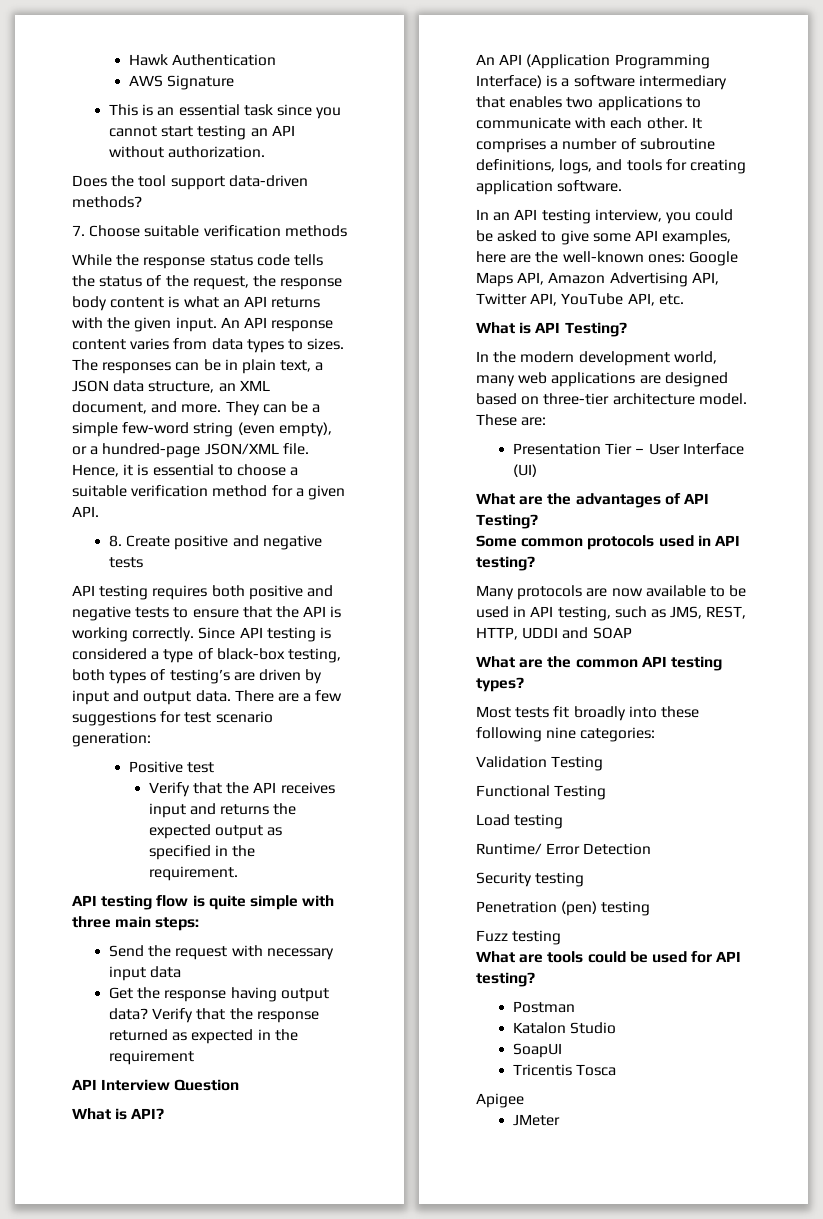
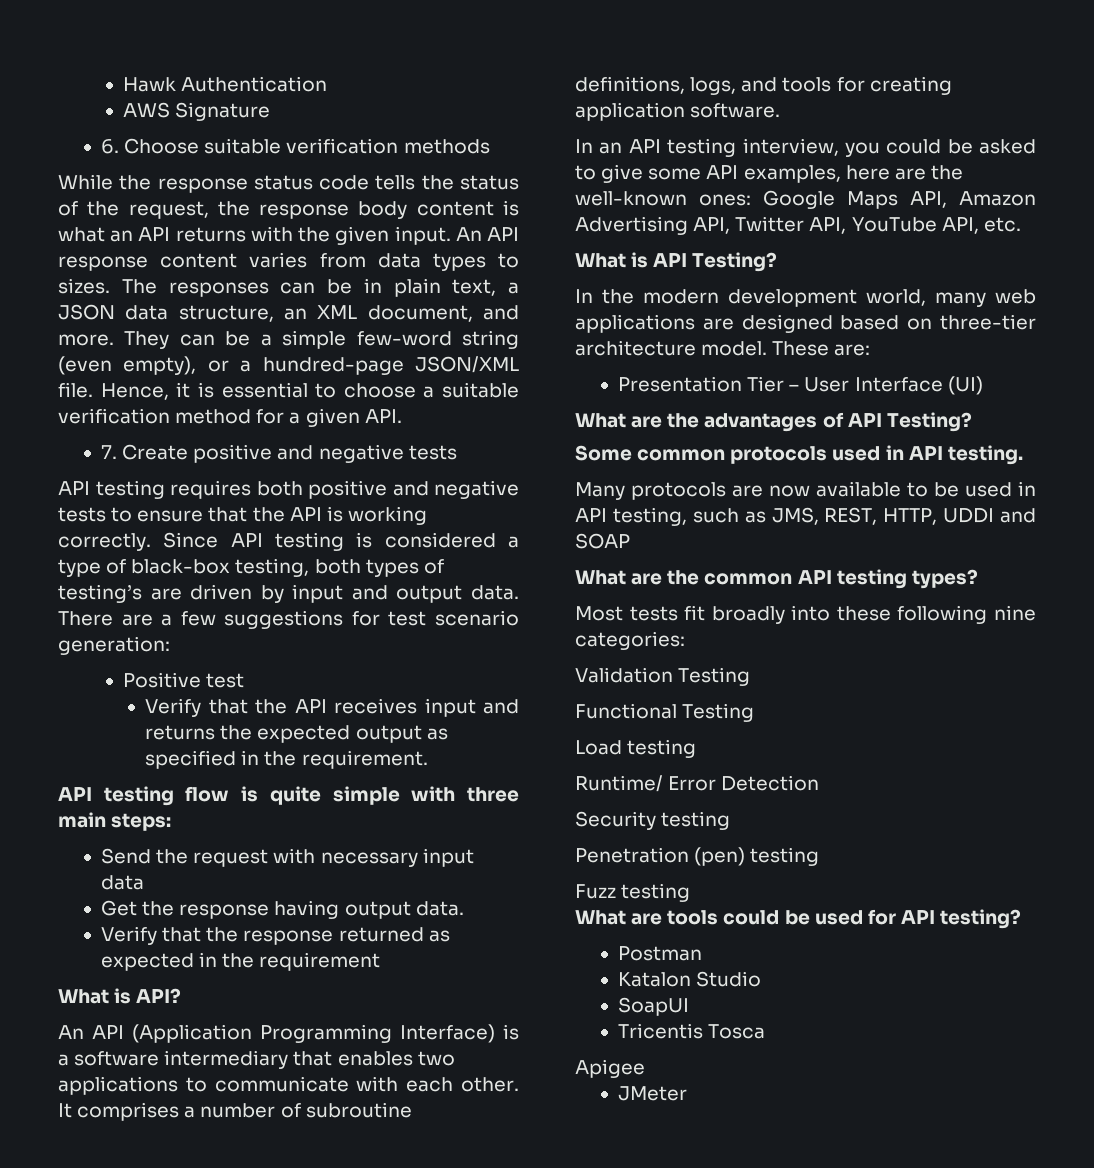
[108,104,342,119] [108,125,295,140] [108,146,266,158] [72,175,308,190] [72,196,142,208] [72,225,85,236] This is an essential task since you cannot start testing an API without authorization. // Does the tool support data-driven methods? // 7. -> [100,139,119,154] 6.
[108,535,122,547] 8. -> [100,445,117,459] 7.
[108,1008,148,1020] data? -> [415,901,464,916] data. //
[72,1079,240,1091] // API Interview Question -> (381, 961) none
[476,556,535,571] testing? -> [947,445,1023,465] testing.

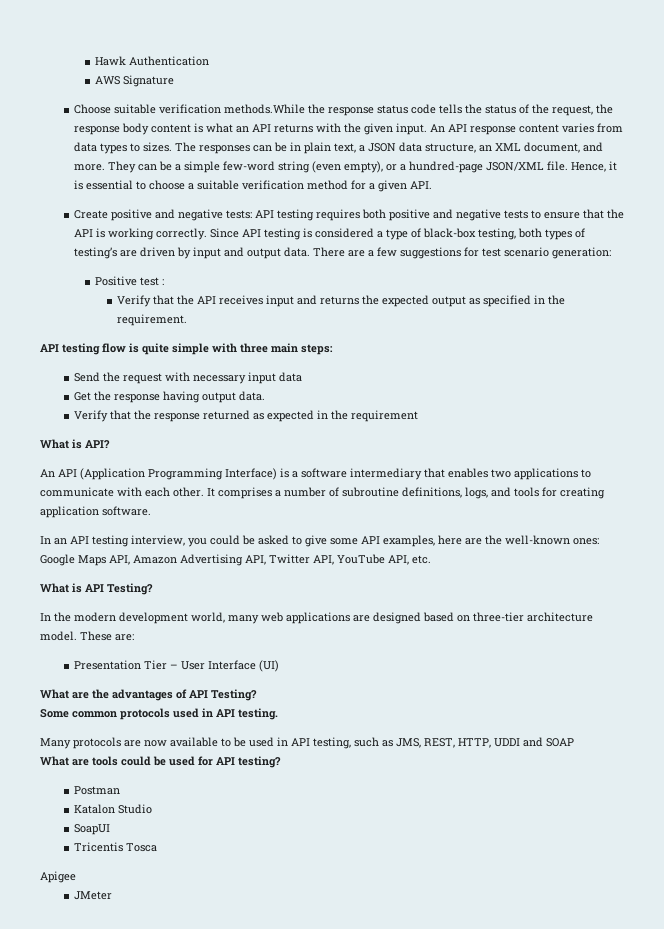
[100,139,119,154] 6. -> (175, 81) none
[403,139,490,154] [58,174,113,190] methods // While -> [223,104,305,114] methods.While
[100,445,117,459] 7. -> (432, 185) none
[408,445,457,460] tests // -> [225,210,252,219] tests:
(245, 680) none -> [162,279,165,285] :
[575,569,978,589] [575,605,1036,624] [575,631,685,650] [575,667,751,686] [575,703,755,722] [575,739,697,758] [575,775,820,792] [575,811,731,830] [575,847,820,866] [575,883,691,902] // What are the common API testing types? // Most tests fit broadly into these following nine categories: // Validation Testing // Functional Testing // Load testing // Runtime/ Error Detection // Security testing // Penetration (pen) testing // Fuzz testing -> (574, 742) none

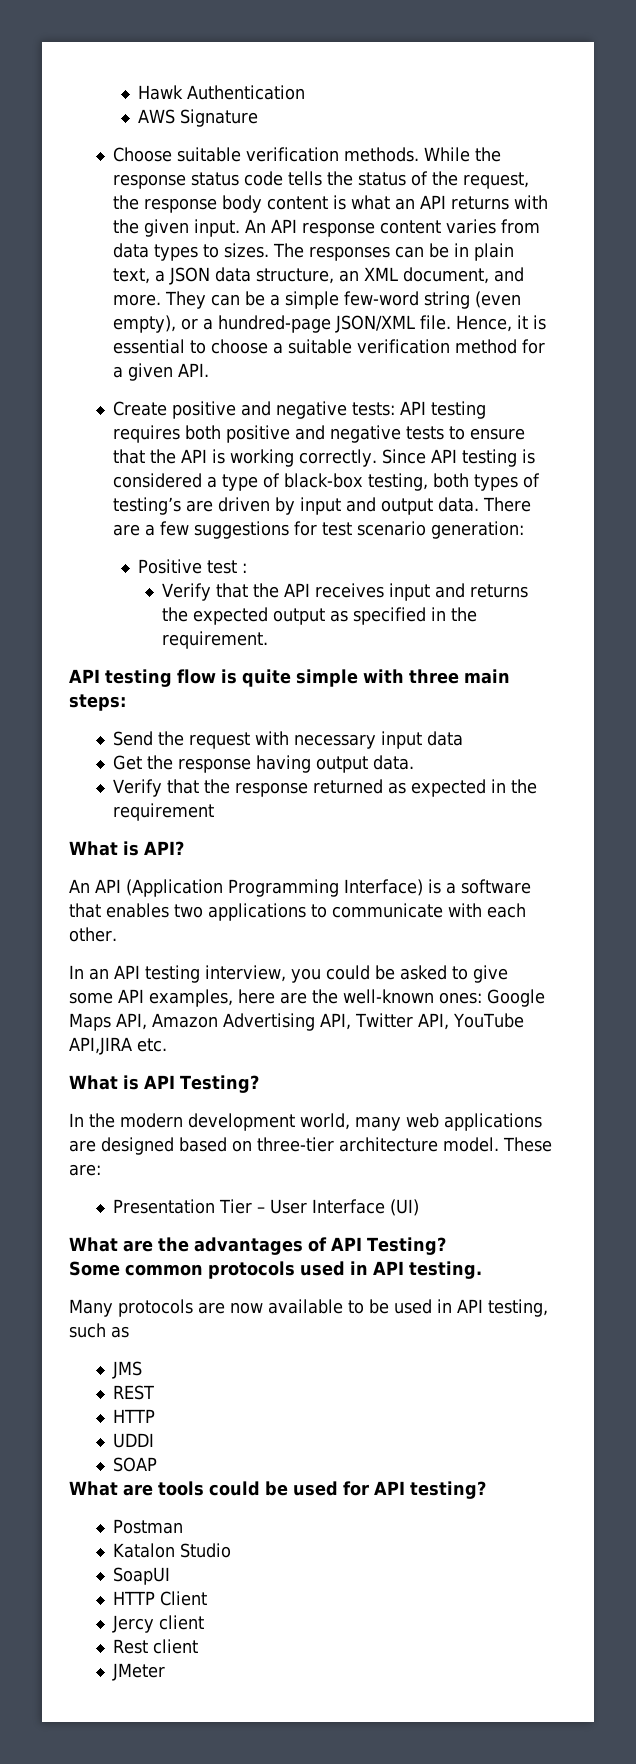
[223,104,305,114] methods.While -> [344,147,471,162] methods. While
[350,468,422,480] intermediary -> (531, 886) none
[207,487,605,499] [40,506,151,518] It comprises a number of subroutine definitions, logs, and tools for creating application software. -> (117, 934) none
[388,555,409,565] API, -> [69,1037,132,1055] API,JIRA
[396,738,491,748] JMS, REST, HTTP, -> [112,1361,143,1379] [113,1385,155,1400] [113,1409,156,1423] // JMS // REST // HTTP //
[523,737,543,747] and -> (155, 1440) //
[73,842,157,852] [40,871,76,883] Tricentis Tosca // Apigee -> [113,1591,208,1606] [112,1615,205,1633] [113,1639,199,1654] HTTP Client // Jercy client // Rest client

